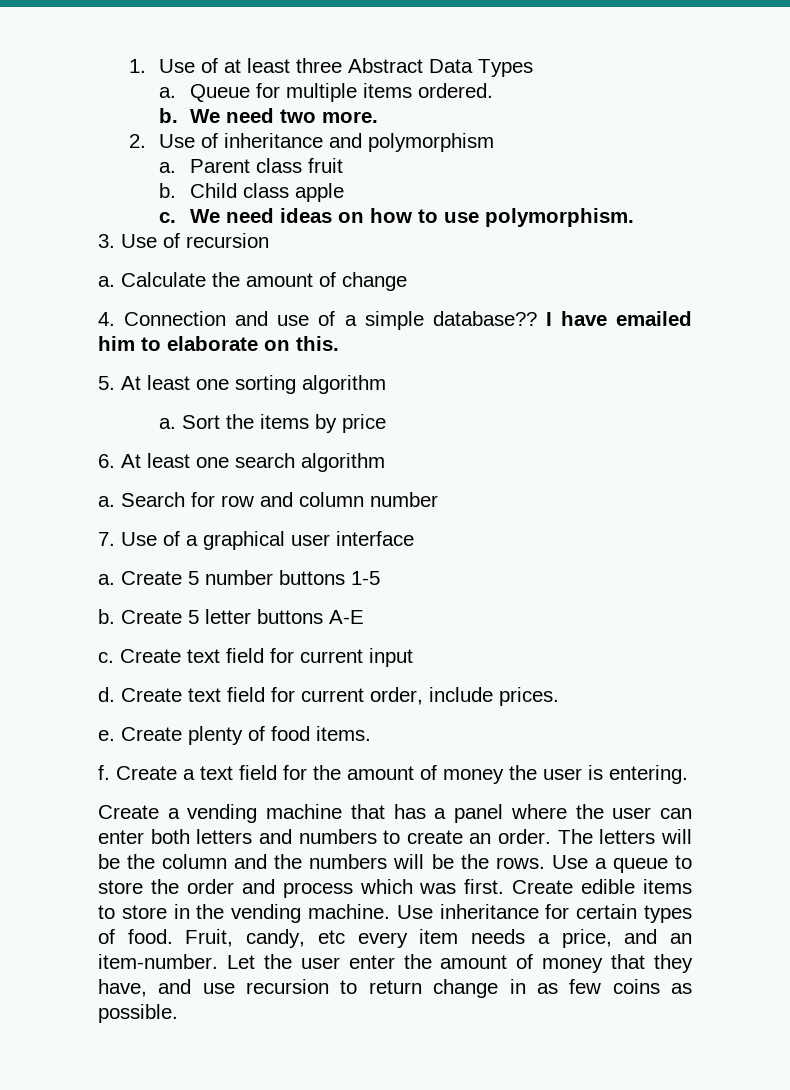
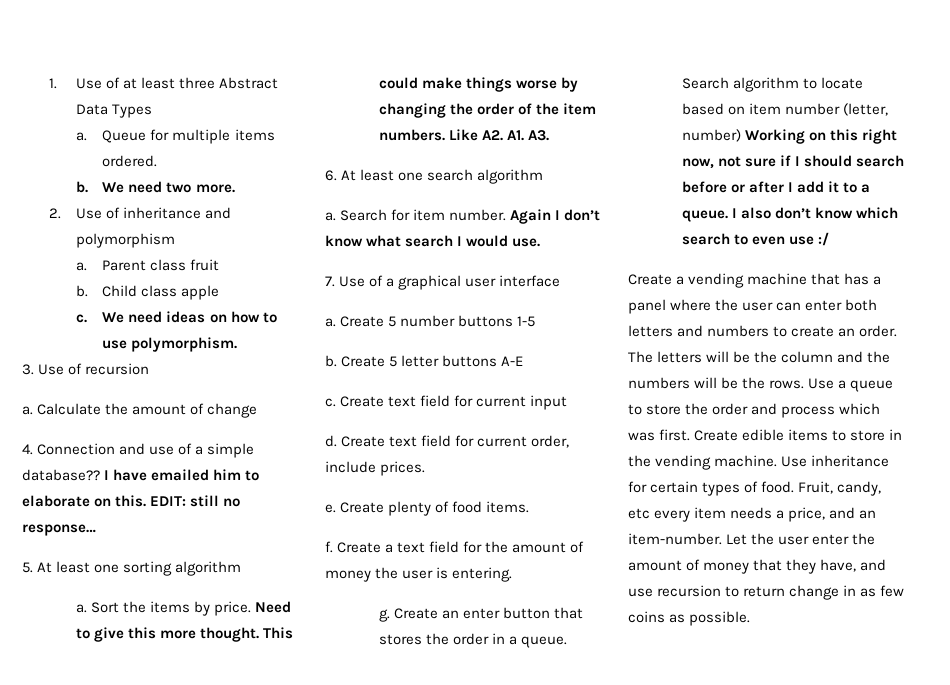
(339, 343) none -> [150,495,241,507] [22,524,96,536] EDIT: still no response…
[342,414,387,433] price -> [213,601,291,616] [75,627,293,642] [378,77,578,92] [378,103,596,118] [378,129,549,141] price. Need to give this more thought. This could make things worse by changing the order of the item numbers. Like A2. A1. A3.
[221,492,438,507] row and column number -> [413,209,601,224] [325,235,541,247] item number. Again I don’t know what search I would use.
(688, 774) none -> [378,607,583,622] [378,633,567,648] [681,77,863,92] [681,103,888,116] [681,129,897,144] [681,155,904,169] [681,181,870,193] [681,207,898,222] [681,232,829,246] // g. Create an enter button that stores the order in a queue. Search algorithm to locate based on item number (letter, number) Working on this right now, not sure if I should search before or after I add it to a queue. I also don’t know which search to even use :/

